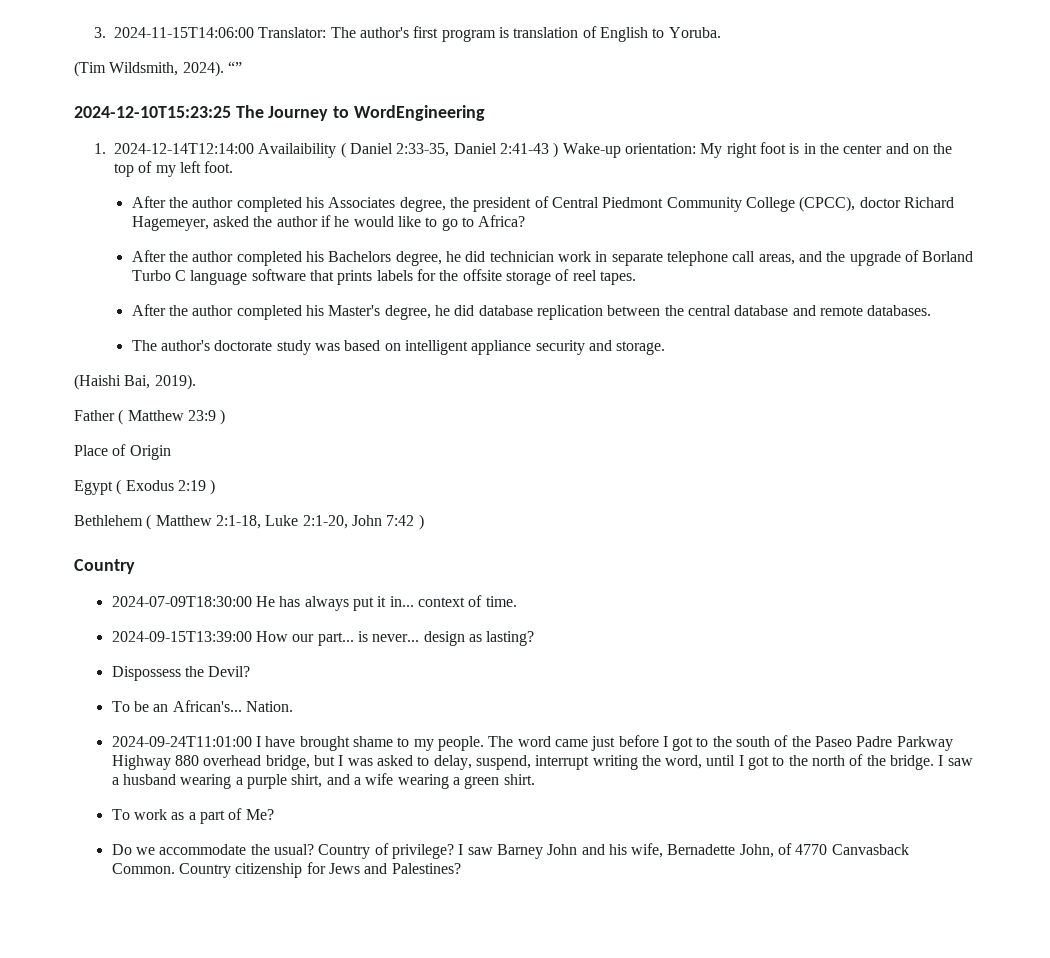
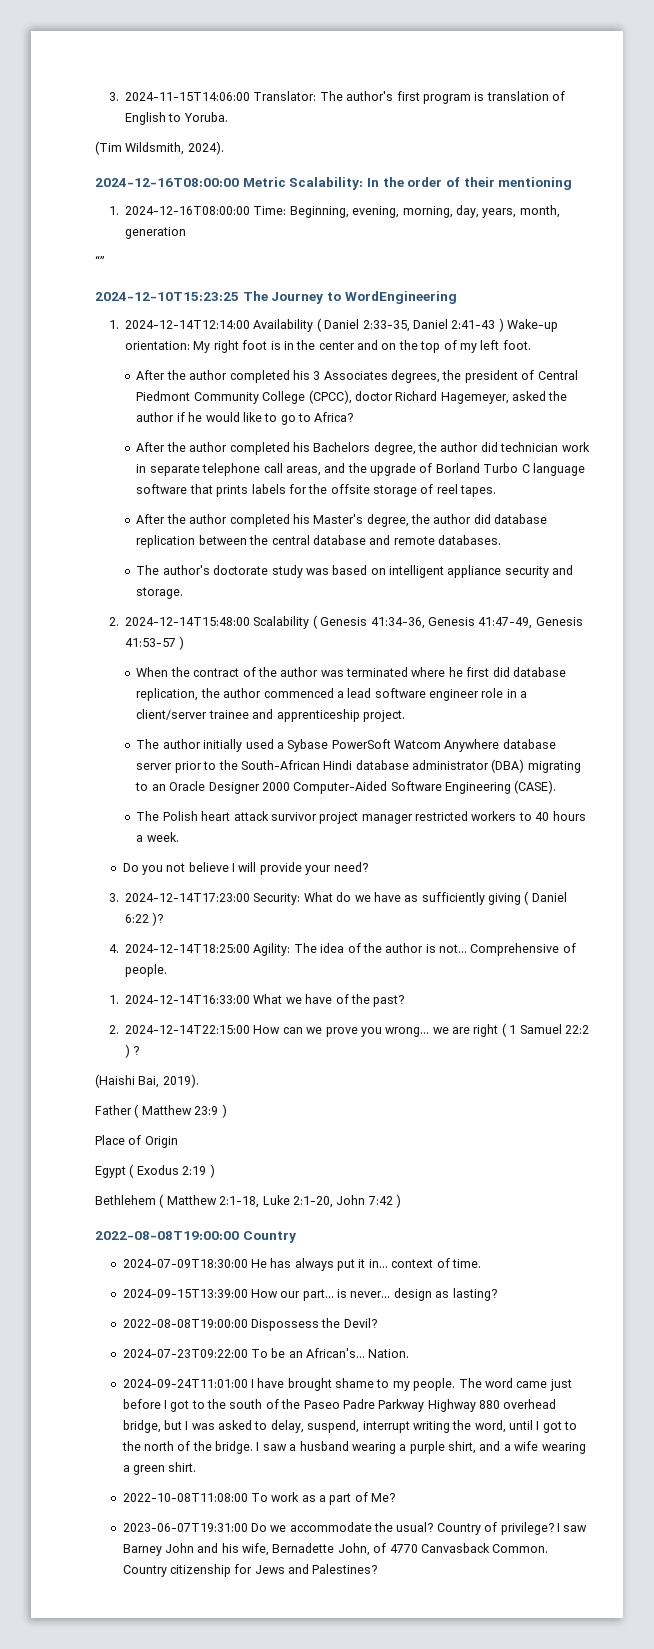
(224, 69) none -> [95,177,573,190] [108,205,560,218] [125,227,187,239] // 2024-12-16T08:00:00 Metric Scalability: In the order of their mentioning // 1. 2024-12-16T08:00:00 Time: Beginning, evening, morning, day, years, month, generation //
[258,143,337,158] Availaibility -> [253,319,314,332] Availability
[328,197,446,212] Associates degree, -> [313,370,441,383] 3 Associates degrees,
[446,251,462,262] he -> [418,442,479,452] the author
[435,305,451,316] he -> [411,514,472,524] the author
(666, 348) none -> [108,615,583,629] [125,636,185,650] [136,667,566,677] [136,688,528,701] [136,709,405,722] [136,739,556,752] [136,759,581,773] [135,780,557,794] [136,811,586,824] [136,832,179,842] [122,862,368,875] [108,891,567,905] [125,912,164,926] [108,943,576,956] [125,964,168,977] [108,994,405,1007] [108,1023,589,1037] [125,1044,140,1058] // 2. 2024-12-14T15:48:00 Scalability ( Genesis 41:34-36, Genesis 41:47-49, Genesis 41:53-57 ) // When the contract of the author was terminated where he first did database replication, the author commenced a lead software engineer role in a client/server trainee and apprenticeship project. // The author initially used a Sybase PowerSoft Watcom Anywhere database server prior to the South-African Hindi database administrator (DBA) migrating to an Oracle Designer 2000 Computer-Aided Software Engineering (CASE). // The Polish heart attack survivor project manager restricted workers to 40 hours a week. // Do you not believe I will provide your need? // 3. 2024-12-14T17:23:00 Security: What do we have as sufficiently giving ( Daniel 6:22 )? // 4. 2024-12-14T18:25:00 Agility: The idea of the author is not... Comprehensive of people. // 1. 2024-12-14T16:33:00 What we have of the past? // 2. 2024-12-14T22:15:00 How can we prove you wrong... we are right ( 1 Samuel 22:2 ) ?
(424, 522) none -> [95,1231,239,1240] 2022-08-08T19:00:00
(535, 638) none -> [122,1319,248,1328] 2022-08-08T19:00:00
(251, 671) none -> [122,1349,248,1358] 2024-07-23T09:22:00
(535, 779) none -> [122,1493,248,1502] 2022-10-08T11:08:00
(274, 814) none -> [122,1523,248,1532] 2023-06-07T19:31:00

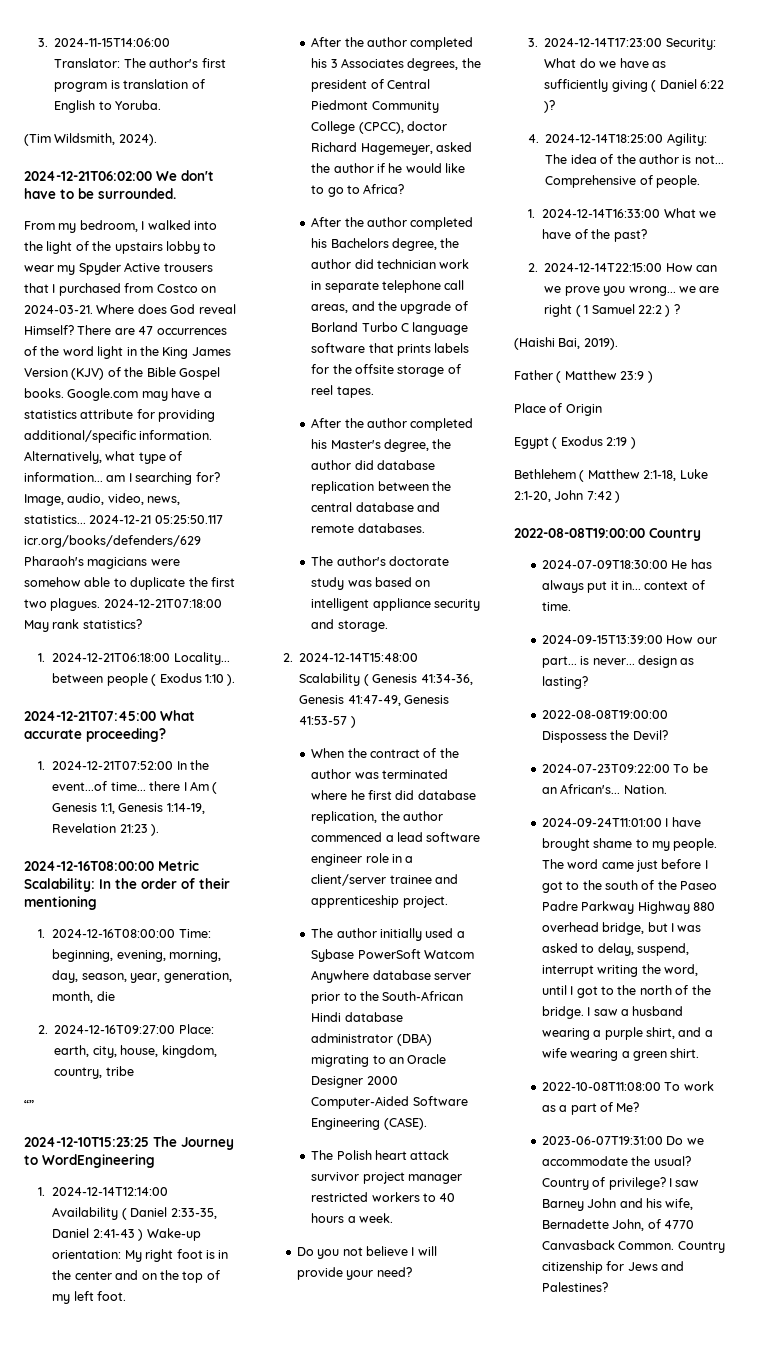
(224, 148) none -> [24,170,214,181] [24,188,176,199] [24,220,217,233] [24,241,217,254] [24,262,213,275] [24,283,216,296] [24,304,236,314] [24,325,227,335] [24,346,231,359] [24,367,220,380] [24,388,212,401] [24,409,216,422] [24,430,213,443] [24,451,183,464] [24,472,220,485] [24,493,181,506] [24,515,223,524] [24,535,201,548] [24,556,180,569] [24,577,235,590] [24,598,222,611] [24,619,142,632] [38,652,230,665] [52,673,236,686] [24,710,195,721] [24,728,166,742] [38,760,210,770] [52,781,218,794] [52,803,205,814] [52,823,160,836] // 2024-12-21T06:02:00 We don't have to be surrounded. // From my bedroom, I walked into the light of the upstairs lobby to wear my Spyder Active trousers that I purchased from Costco on 2024-03-21. Where does God reveal Himself? There are 47 occurrences of the word light in the King James Version (KJV) of the Bible Gospel books. Google.com may have a statistics attribute for providing additional/specific information. Alternatively, what type of information... am I searching for? Image, audio, video, news, statistics... 2024-12-21 05:25:50.117 icr.org/books/defenders/629 Pharaoh's magicians were somehow able to duplicate the first two plagues. 2024-12-21T07:18:00 May rank statistics? // 1. 2024-12-21T06:18:00 Locality... between people ( Exodus 1:10 ). // 2024-12-21T07:45:00 What accurate proceeding? // 1. 2024-12-21T07:52:00 In the event...of time... there I Am ( Genesis 1:1, Genesis 1:14-19, Revelation 21:23 ).
[289,206,349,218] Beginning, -> [52,949,114,962] beginning,
[482,205,560,218] [125,227,187,239] years, month, generation -> [81,971,232,983] [52,991,115,1003] [38,1024,214,1034] [54,1045,217,1058] [54,1066,134,1079] season, year, generation, month, die // 2. 2024-12-16T09:27:00 Place: earth, city, house, kingdom, country, tribe

